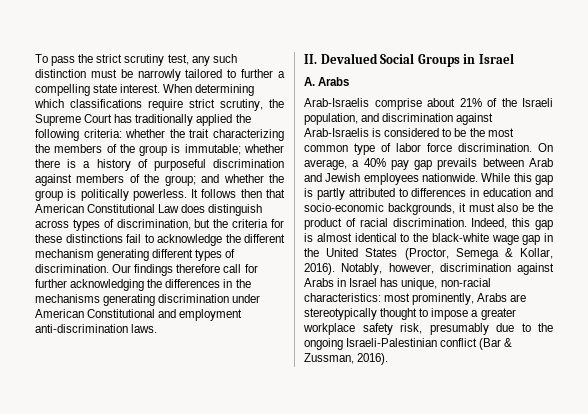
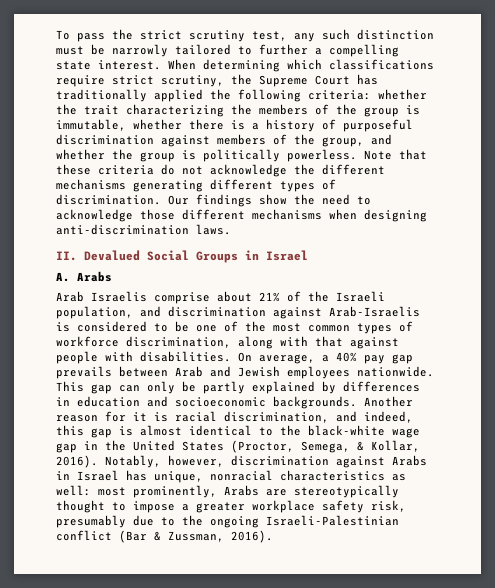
[184,144,241,155] immutable; -> [56,119,126,131] immutable,
[164,175,196,186] group; -> [322,137,364,147] group,
[191,189,285,198] [35,204,263,216] [35,219,284,231] [35,234,154,243] It follows then that American Constitutional Law does distinguish across types of discrimination, but the criteria for these distinctions fail to -> [364,149,427,160] [56,164,203,175] Note that these criteria do not
[35,249,94,258] mechanism -> [56,179,126,190] mechanisms
[176,264,258,273] [35,279,251,291] [35,294,261,306] [35,309,243,321] therefore call for further acknowledging the differences in the mechanisms generating discrimination under American Constitutional and employment -> [259,194,371,205] [56,209,427,222] show the need to acknowledge those different mechanisms when designing
[304,98,369,107] Arab-Israelis -> [56,291,147,302] Arab Israelis
(467, 132) none -> [196,321,238,332] one of
[354,143,532,155] type of labor force discrimination. -> [357,321,413,334] [56,336,399,349] [56,351,231,364] types of workforce discrimination, along with that against people with disabilities.
[481,173,553,185] [304,188,553,200] [304,203,553,215] [304,218,508,230] While this gap is partly attributed to differences in education and socio-economic backgrounds, it must also be the product of racial discrimination. Indeed, -> [56,381,420,394] [56,396,413,409] [56,411,413,423] This gap can only be partly explained by differences in education and socioeconomic backgrounds. Another reason for it is racial discrimination, and indeed,
[455,248,499,260] Semega -> [301,441,350,453] Semega,
[440,278,491,287] [304,293,381,302] non-racial characteristics: -> [210,470,406,481] [56,485,91,496] nonracial characteristics as well:

